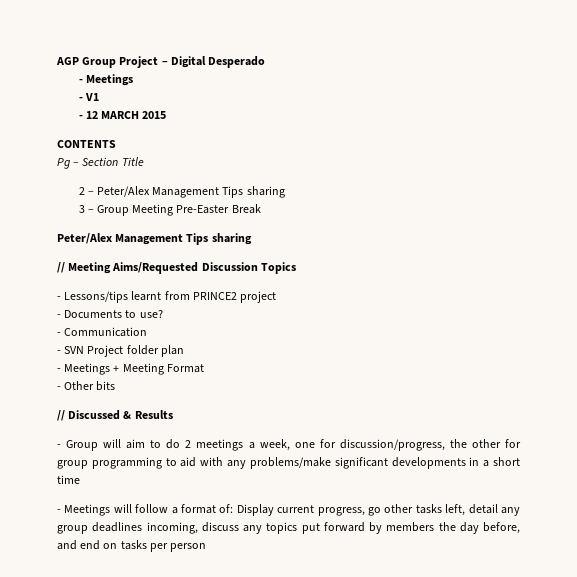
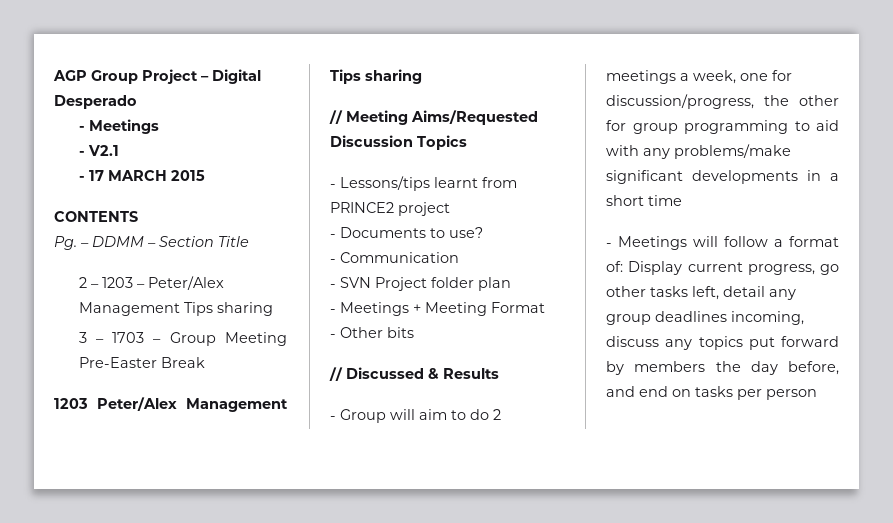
[84,93,99,101] [78,111,98,119] V1 // - 12 -> [87,145,119,156] [78,170,104,181] V2.1 // - 17
[57,158,70,169] Pg -> [54,236,144,250] Pg. – DDMM
(94, 193) none -> [101,277,145,288] 1203 –
(94, 211) none -> [112,332,162,343] 1703 –
(261, 209) none -> [54,398,88,409] 1203

